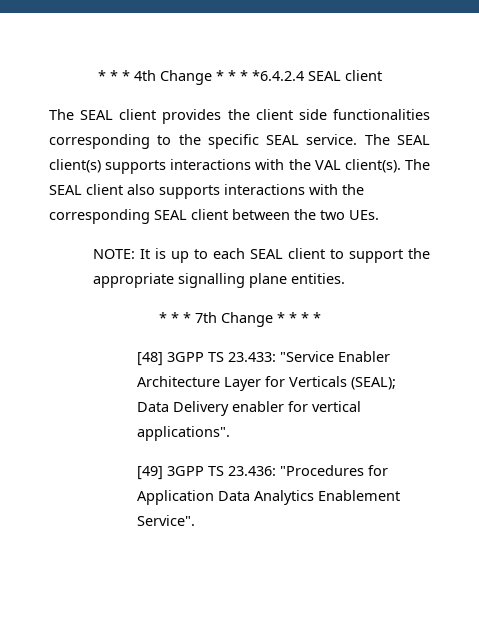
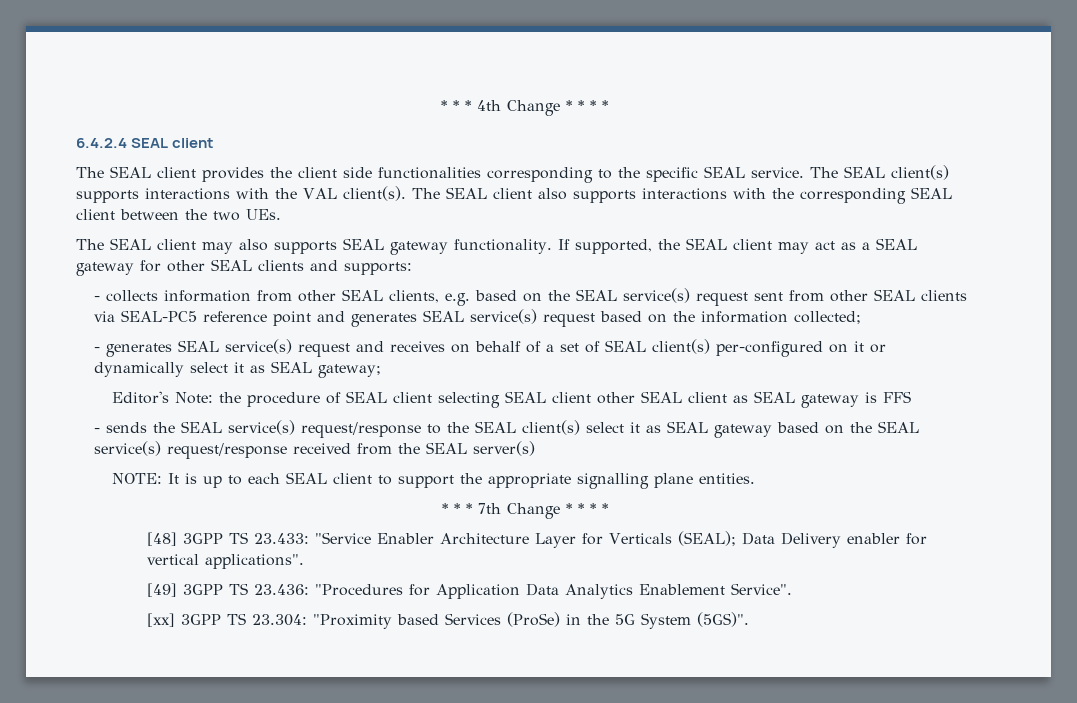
[251,70,304,81] *6.4.2.4 -> [602,100,608,111] [76,138,127,148] * // 6.4.2.4
(379, 215) none -> [76,238,917,255] [76,259,412,276] [93,288,967,306] [93,309,861,327] [93,339,886,357] [93,361,381,378] [111,391,911,408] [93,420,919,438] [93,441,535,459] // The SEAL client may also supports SEAL gateway functionality. If supported, the SEAL client may act as a SEAL gateway for other SEAL clients and supports: // - collects information from other SEAL clients, e.g. based on the SEAL service(s) request sent from other SEAL clients via SEAL-PC5 reference point and generates SEAL service(s) request based on the information collected; // - generates SEAL service(s) request and receives on behalf of a set of SEAL client(s) per-configured on it or dynamically select it as SEAL gateway; // Editor's Note: the procedure of SEAL client selecting SEAL client other SEAL client as SEAL gateway is FFS // - sends the SEAL service(s) request/response to the SEAL client(s) select it as SEAL gateway based on the SEAL service(s) request/response received from the SEAL server(s)
(196, 520) none -> [147,612,750,629] // [xx] 3GPP TS 23.304: "Proximity based Services (ProSe) in the 5G System (5GS)".

